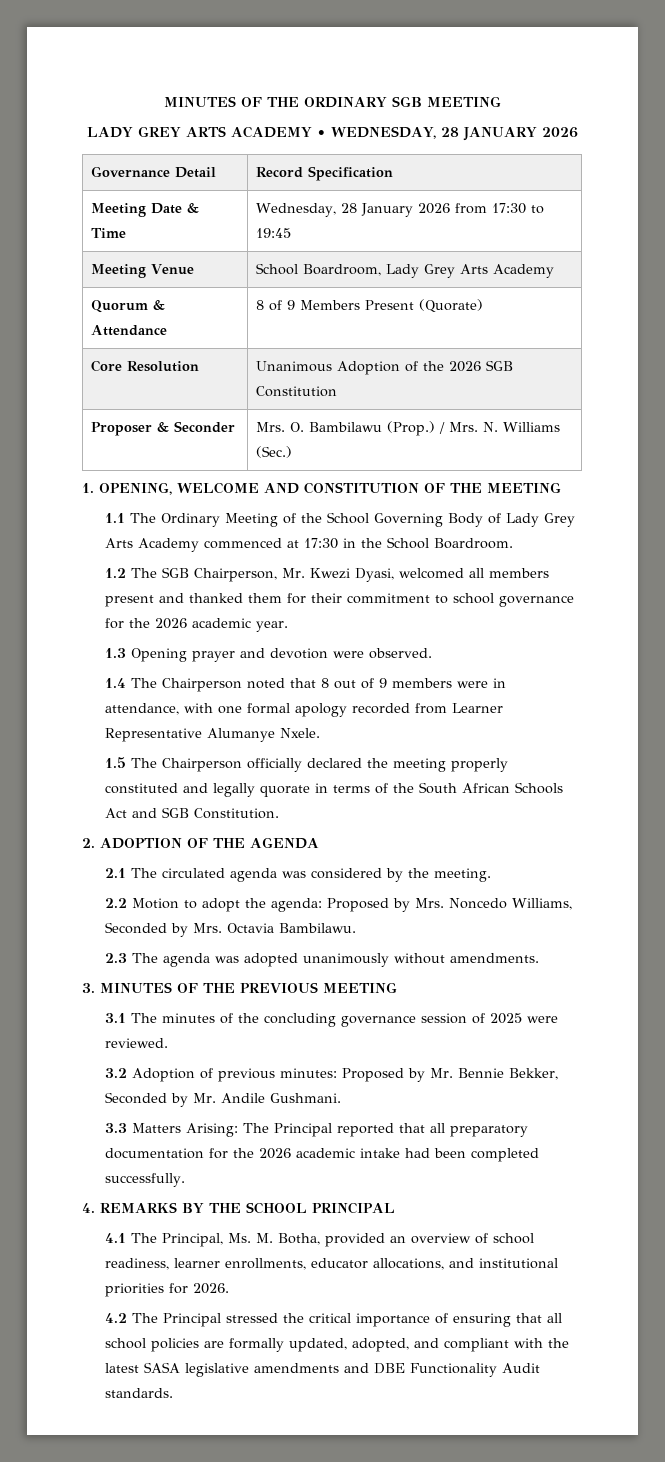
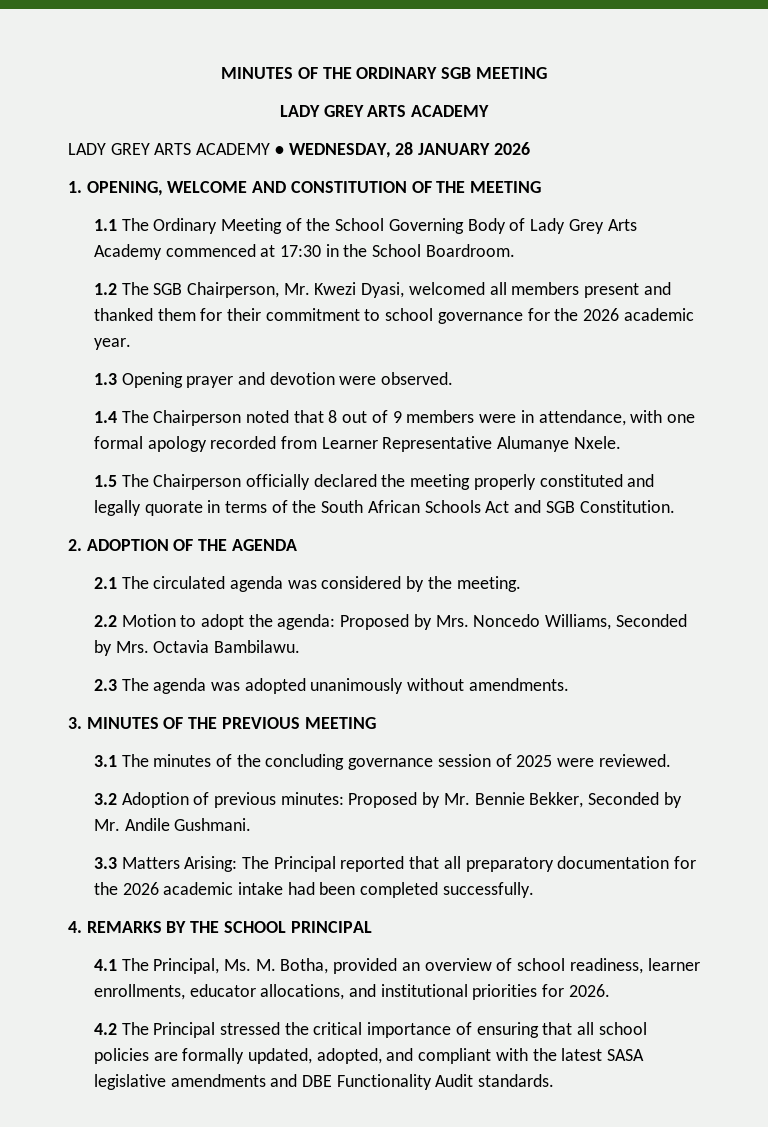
(312, 132) none -> [68,143,271,155] // LADY GREY ARTS ACADEMY
[91,166,217,178] [256,166,394,181] [91,203,200,217] [91,228,127,238] [256,203,545,217] [256,228,292,238] [91,264,195,278] [256,263,555,278] [91,300,166,313] [91,325,168,336] [256,299,484,313] [91,360,200,372] [256,360,514,375] [256,386,338,397] [91,421,236,436] [256,421,561,436] [256,446,293,458] // Governance Detail | Record Specification // Meeting Date & Time | Wednesday, 28 January 2026 from 17:30 to 19:45 // Meeting Venue | School Boardroom, Lady Grey Arts Academy // Quorum & Attendance | 8 of 9 Members Present (Quorate) // Core Resolution | Unanimous Adoption of the 2026 SGB Constitution // Proposer & Seconder | Mrs. O. Bambilawu (Prop.) / Mrs. N. Williams (Sec.) -> (530, 148) none

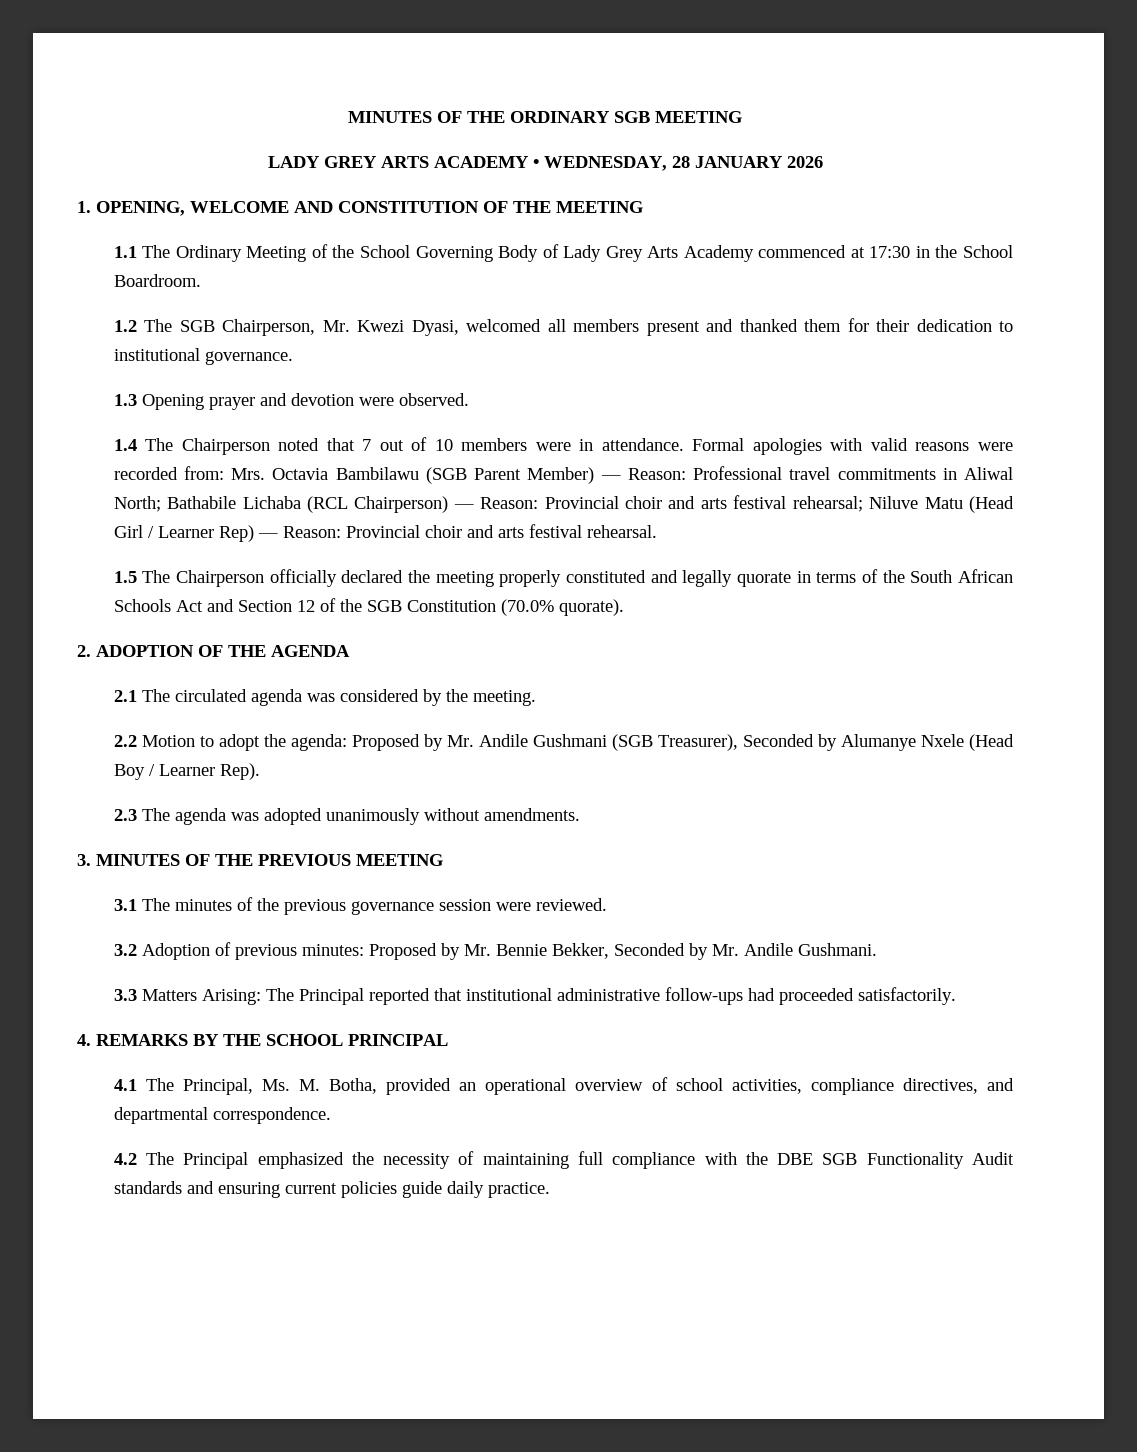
[68,143,271,155] // LADY GREY ARTS ACADEMY -> (529, 162) none
[265,308,694,324] [93,338,131,350] commitment to school governance for the 2026 academic year. -> [916,319,1013,332] [113,348,293,365] dedication to institutional governance.
[328,410,338,423] 8 -> [362,439,372,451] 7
[392,411,402,423] 9 -> [434,439,453,451] 10
[538,410,696,426] [93,436,621,452] attendance, with one formal apology recorded from Learner Representative Alumanye Nxele. -> [601,438,1013,455] [113,466,1014,484] [113,495,1014,513] [113,524,657,542] attendance. Formal apologies with valid reasons were recorded from: Mrs. Octavia Bambilawu (SGB Parent Member) — Reason: Professional travel commitments in Aliwal North; Bathabile Lichaba (RCL Chairperson) — Reason: Provincial choir and arts festival rehearsal; Niluve Matu (Head Girl / Learner Rep) — Reason: Provincial choir and arts festival rehearsal.
[545,500,675,513] SGB Constitution. -> [237,598,624,616] Section 12 of the SGB Constitution (70.0% quorate).
[435,614,687,630] [93,640,301,656] Mrs. Noncedo Williams, Seconded by Mrs. Octavia Bambilawu. -> [446,734,1014,751] [113,763,260,780] Mr. Andile Gushmani (SGB Treasurer), Seconded by Alumanye Nxele (Head Boy / Learner Rep).
[265,754,345,770] concluding -> [283,899,346,915] previous
[495,754,553,767] of 2025 -> (491, 905) none
[443,856,697,872] [93,882,534,898] all preparatory documentation for the 2026 academic intake had been completed successfully. -> [465,987,956,1005] institutional administrative follow-ups had proceeded satisfactorily.
(420, 966) none -> [485,1078,567,1095] operational
[569,958,700,974] [93,984,610,1000] [93,1022,647,1038] [93,1048,645,1064] [93,1074,555,1090] readiness, learner enrollments, educator allocations, and institutional priorities for 2026. // 4.2 The Principal stressed the critical importance of ensuring that all school policies are formally updated, adopted, and compliant with the latest SASA legislative amendments and DBE Functionality Audit standards. -> [731,1078,1014,1095] [113,1107,331,1124] [113,1151,1014,1169] [113,1181,550,1198] activities, compliance directives, and departmental correspondence. // 4.2 The Principal emphasized the necessity of maintaining full compliance with the DBE SGB Functionality Audit standards and ensuring current policies guide daily practice.

